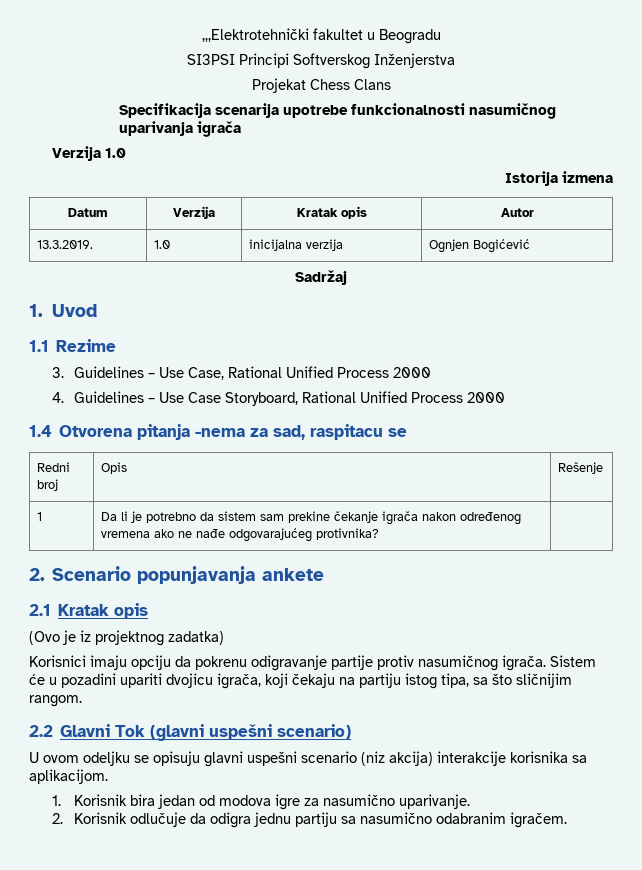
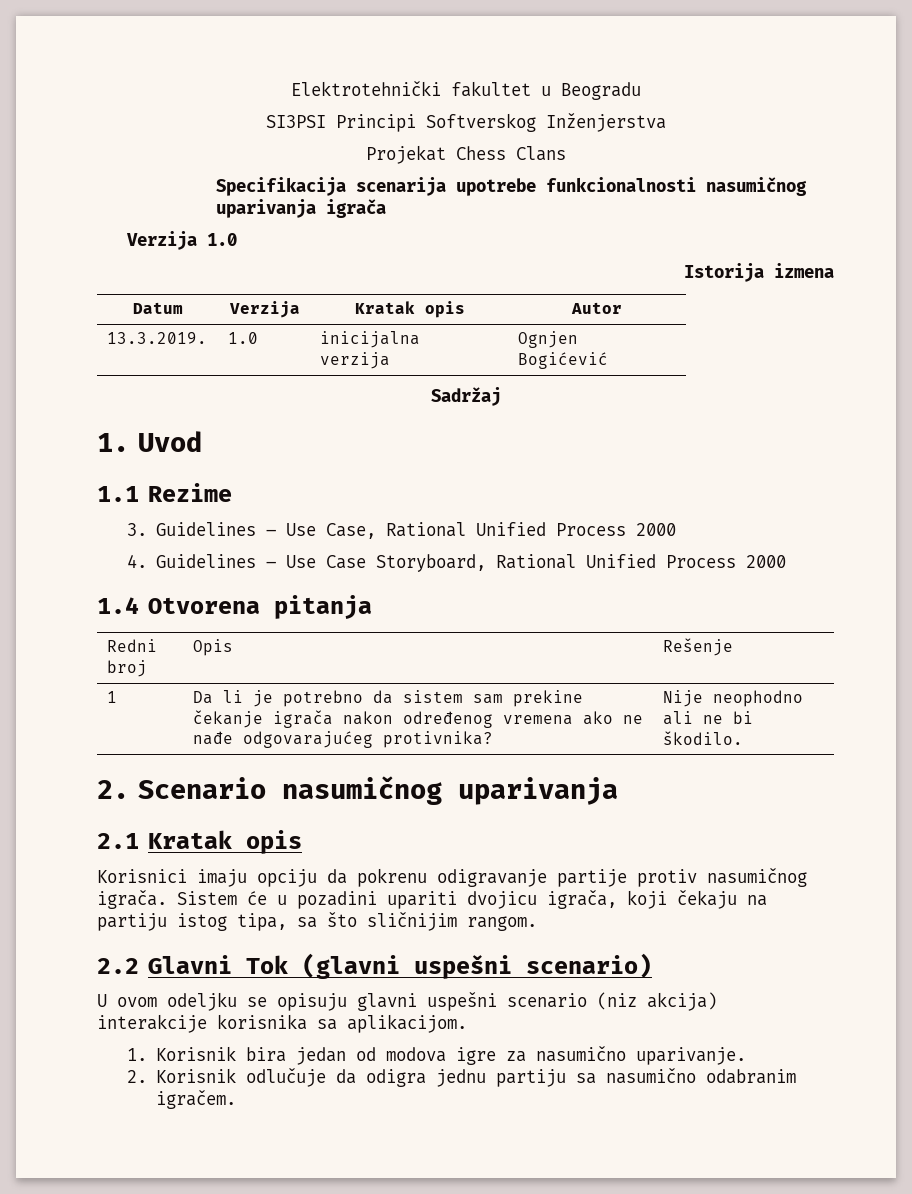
[201,28,309,42] ,,,Elektrotehnički -> [290,81,441,96] Elektrotehnički
[195,424,408,440] -nema za sad, raspitacu se -> (372, 607) none
(379, 534) none -> [663,690,804,707] [663,711,754,725] [663,731,744,745] Nije neophodno ali ne bi škodilo.
[137,566,325,584] popunjavanja ankete -> [281,776,618,805] nasumičnog uparivanja
[29,630,224,646] // (Ovo je iz projektnog zadatka) -> (302, 842) none

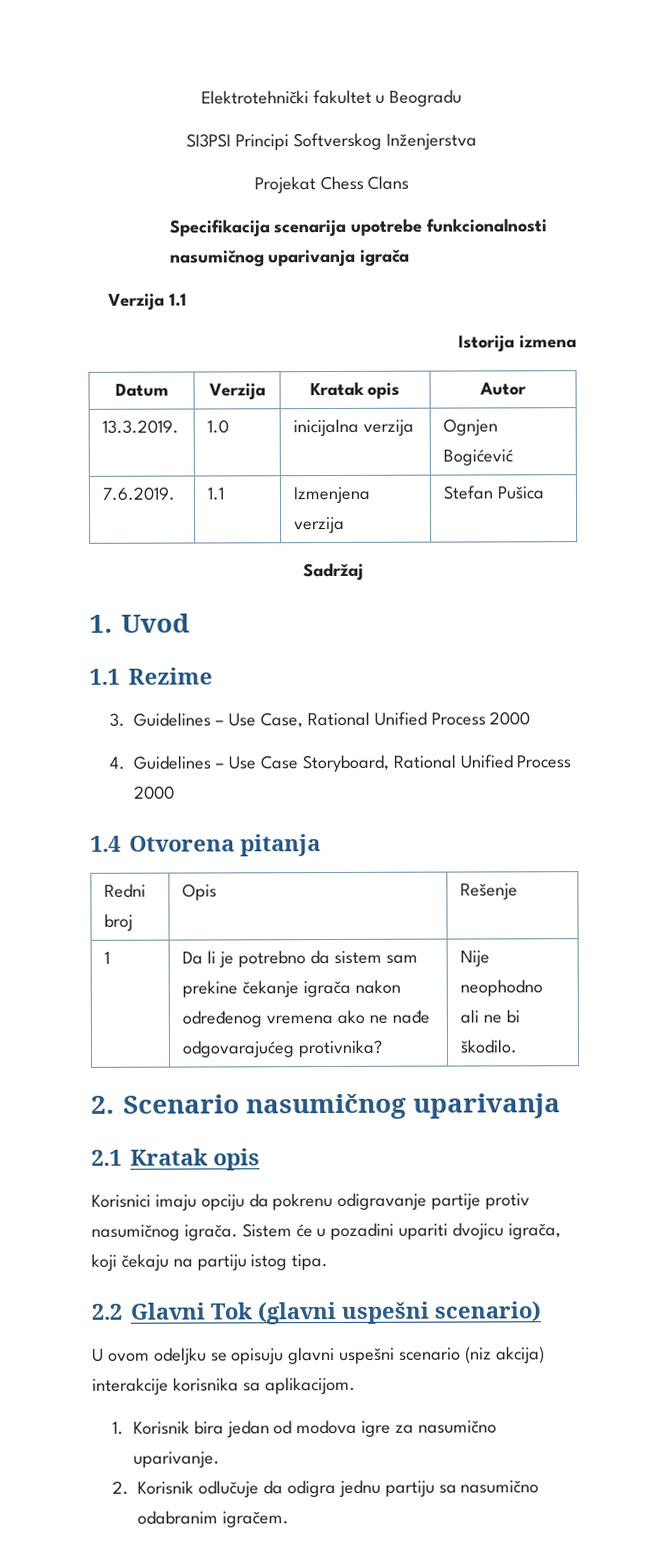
[206,233,237,246] 1.0 -> [169,293,188,307] 1.1
(609, 360) none -> [102,486,176,501] [207,487,225,501] [293,486,371,504] [294,516,346,534] [443,485,545,500] // 7.6.2019. | 1.1 | Izmenjena verzija | Stefan Pušica
[237,912,537,931] tipa, sa što sličnijim rangom. -> [291,1254,329,1271] tipa.

